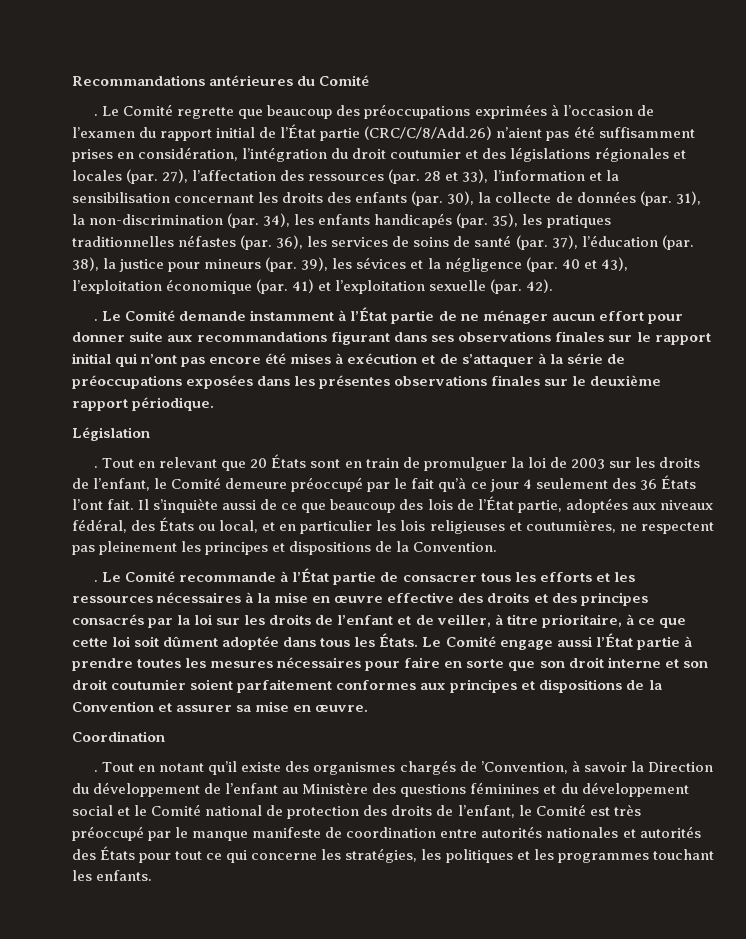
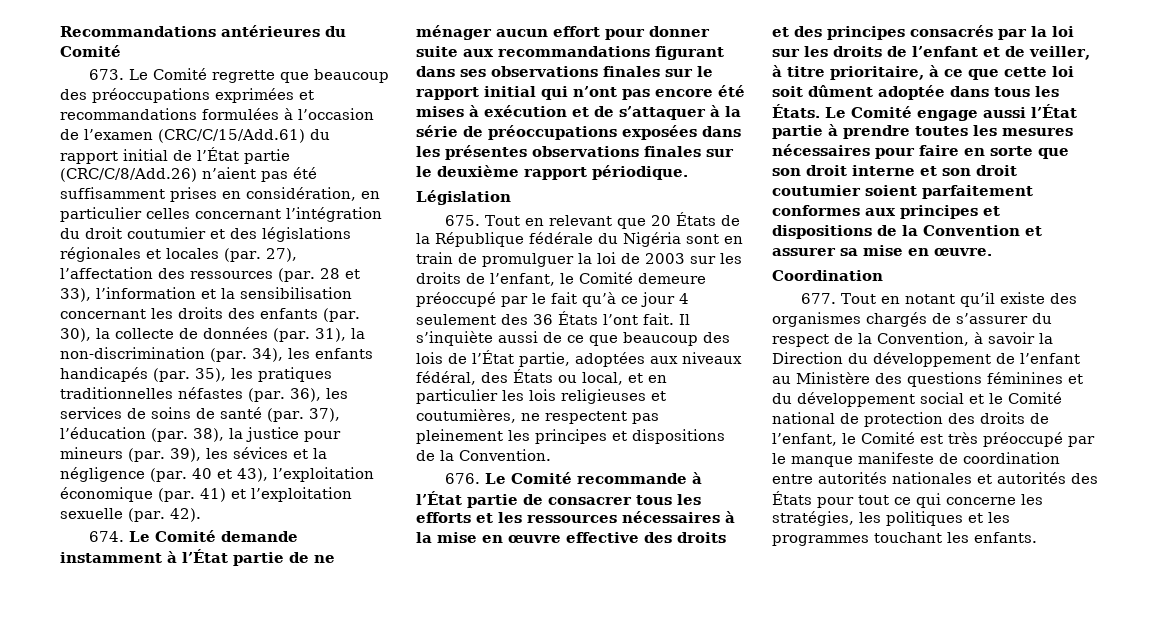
[94,114,99,116] . -> [88,69,124,80] 673.
(547, 111) none -> [299,90,314,100] [60,108,279,120] et recommandations formulées
(135, 132) none -> [158,129,305,143] (CRC/C/15/Add.61)
(239, 154) none -> [361,191,380,199] [60,207,281,222] en particulier celles concernant
[94,319,99,321] . -> [88,531,124,542] 674.
[94,466,99,468] . -> [444,215,480,226] 675.
(307, 461) none -> [720,215,740,226] [416,232,681,247] de la République fédérale du Nigéria
[94,580,99,582] . -> [444,473,480,484] 676.
[94,770,99,772] . -> [800,293,836,304] 677.
[480,761,568,774] ’Convention, -> [956,313,1052,324] [772,332,969,347] s’assurer du respect de la Convention,

